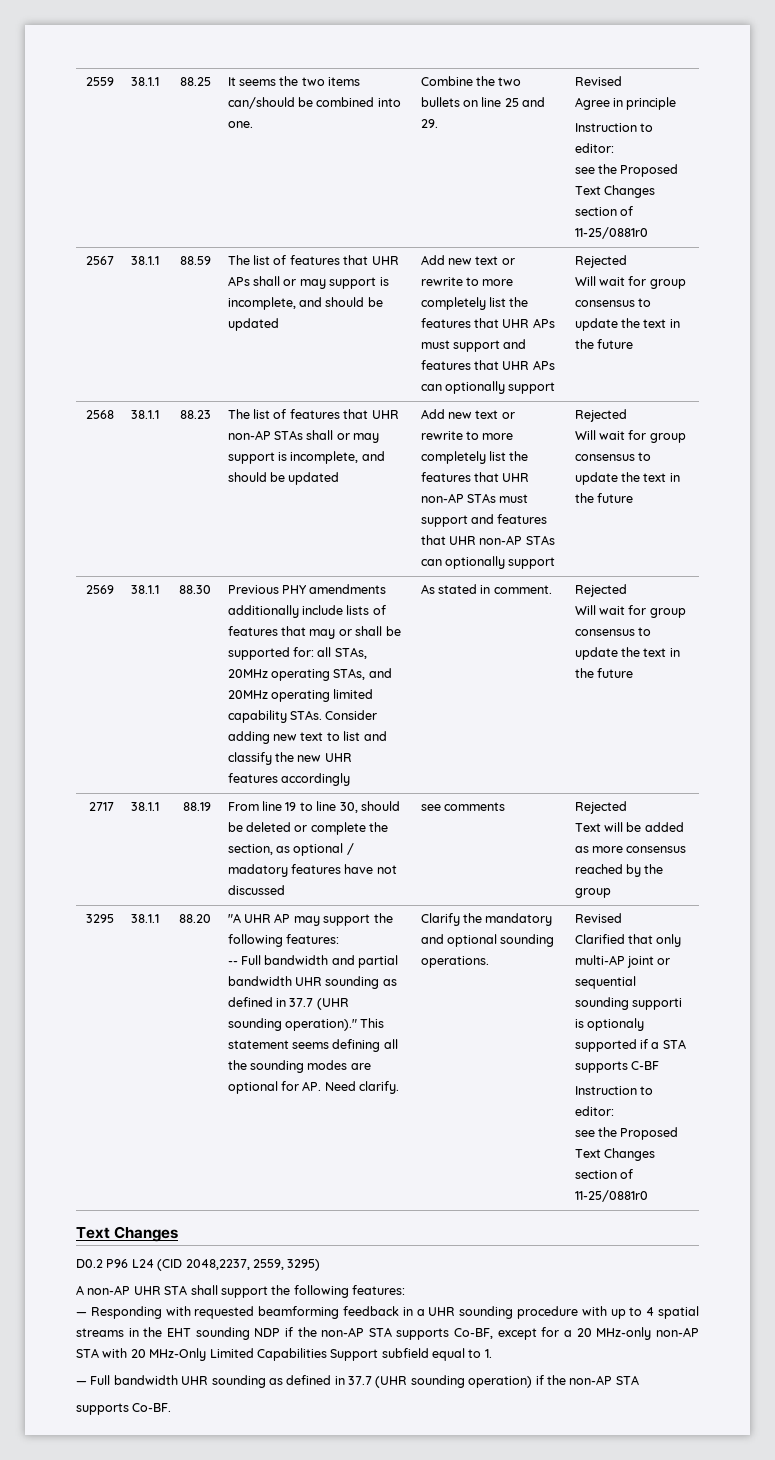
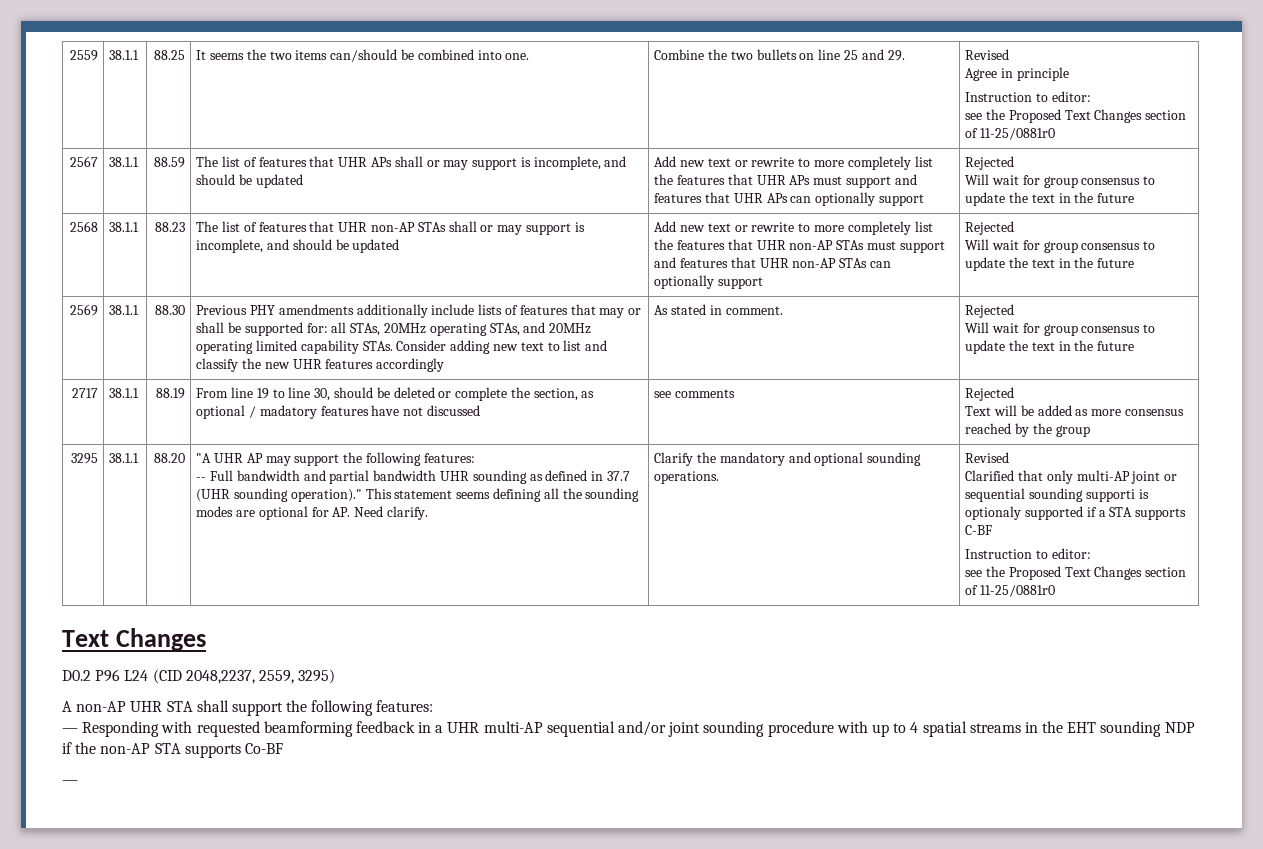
(456, 1311) none -> [483,721,701,737] multi-AP sequential and/or joint
[454,1327,699,1340] [76,1348,492,1361] [76,1375,639,1388] [76,1403,172,1415] Co-BF, except for a 20 MHz-only non-AP STA with 20 MHz-Only Limited Capabilities Support subfield equal to 1. // — Full bandwidth UHR sounding as defined in 37.7 (UHR sounding operation) if the non-AP STA // supports Co-BF. -> [244,743,283,754] [62,780,78,785] Co-BF // —

